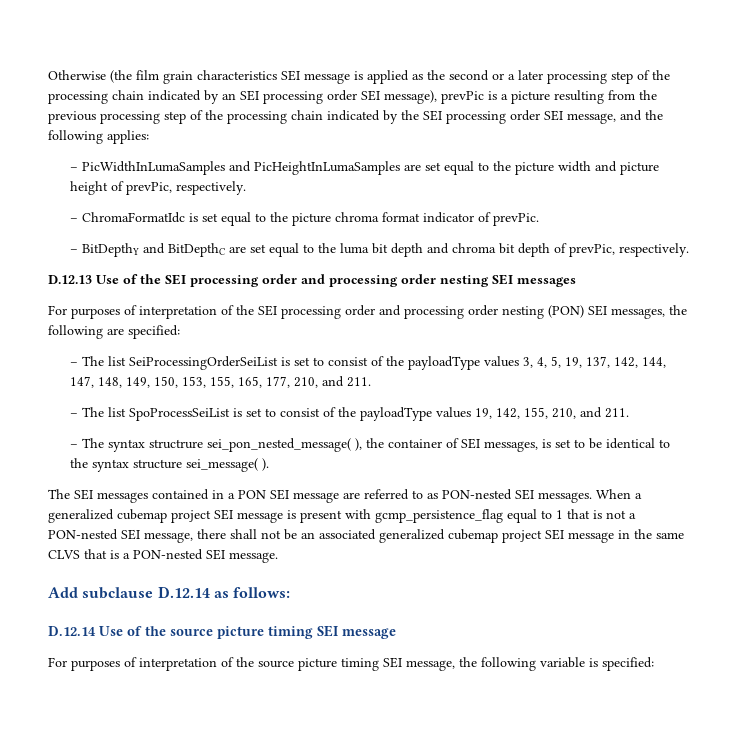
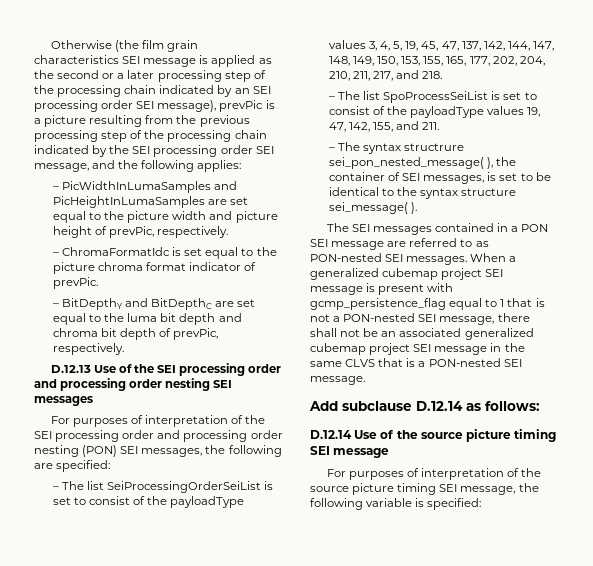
(582, 362) none -> [421,41,459,51] 45, 47,
[293,376,371,388] 210, and 211. -> [492,56,545,66] [328,70,443,81] 202, 204, 210, 211, 217, and 218.
(492, 413) none -> [328,122,346,132] 47,
[551,408,576,419] 210, -> (394, 127) none

